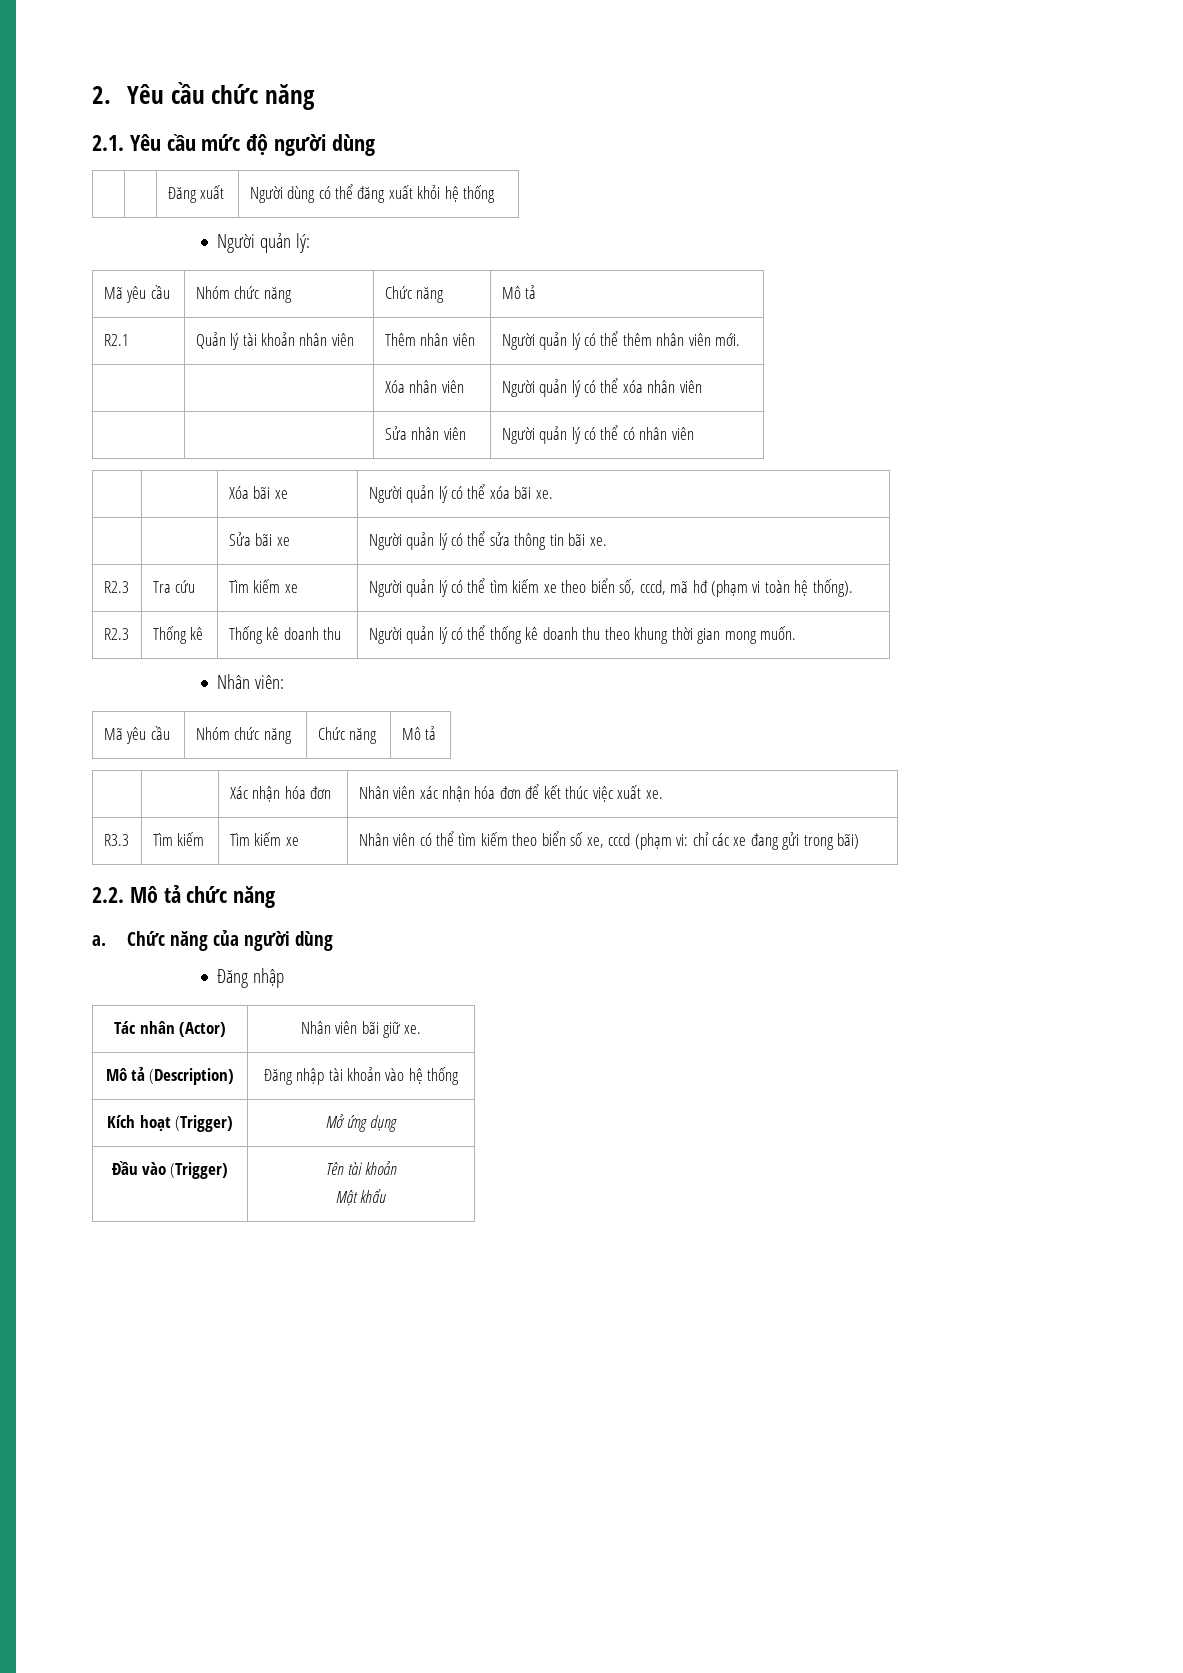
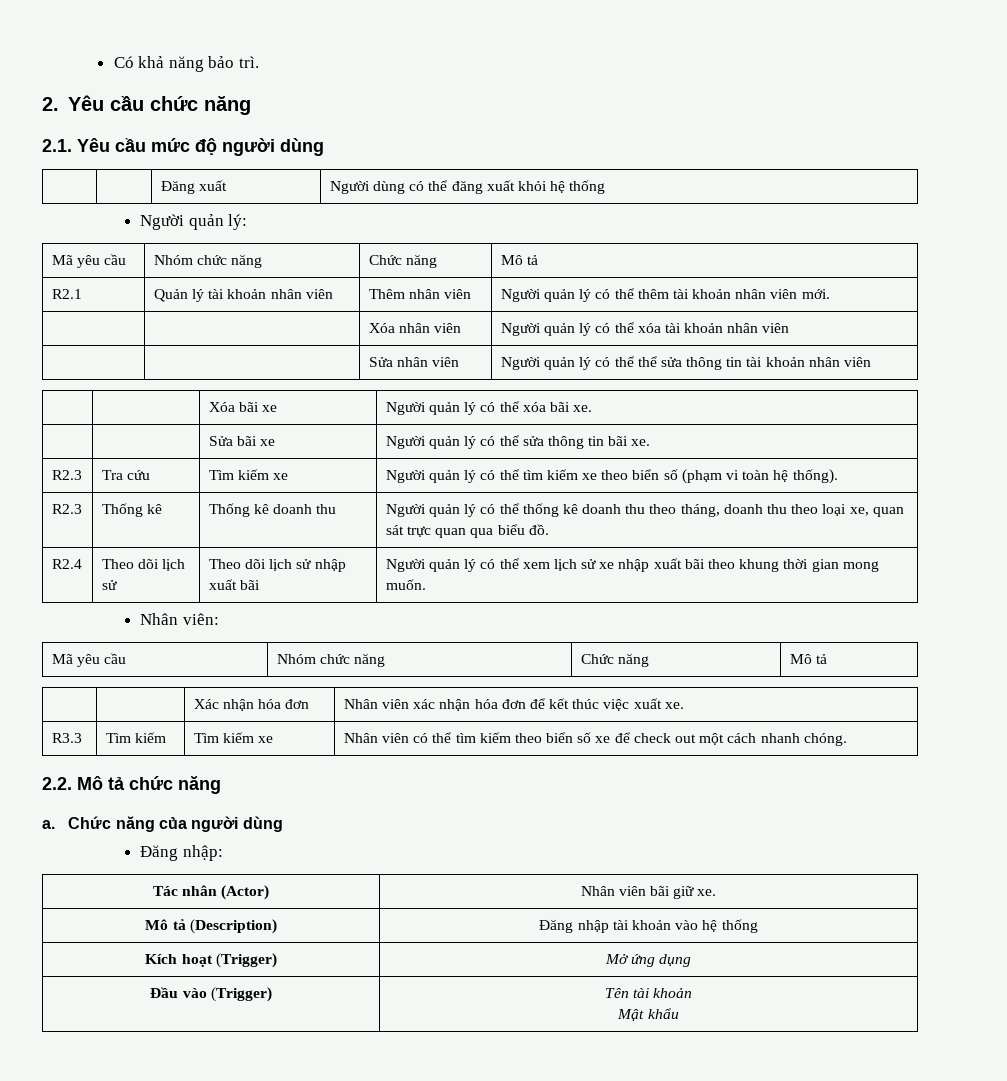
(92, 95) none -> [113,56,259,72] Có khả năng bảo trì. //
(652, 339) none -> [672,289,732,299] tài khoản
(643, 386) none -> [664,323,724,333] tài khoản
[622,427,635,440] có -> [637,356,805,370] thể sửa thông tin tài khoản
[619,579,708,595] số, cccd, mã hđ -> [663,469,678,480] số
(630, 633) none -> [680,504,904,517] [385,524,549,538] [51,559,82,569] [101,559,186,571] [101,580,117,590] [208,559,346,572] [208,579,260,590] [385,558,735,572] tháng, doanh thu theo loại xe, quan sát trực quan qua biểu đồ. // R2.4 | Theo dõi lịch sử | Theo dõi lịch sử nhập xuất bãi | Người quản lý có thể xem lịch sử xe nhập xuất bãi theo
[586,832,860,850] xe, cccd (phạm vi: chỉ các xe đang gửi trong bãi) -> [595,732,847,746] xe để check out một cách nhanh chóng.
[253,968,285,988] nhập -> [182,845,223,861] nhập:

